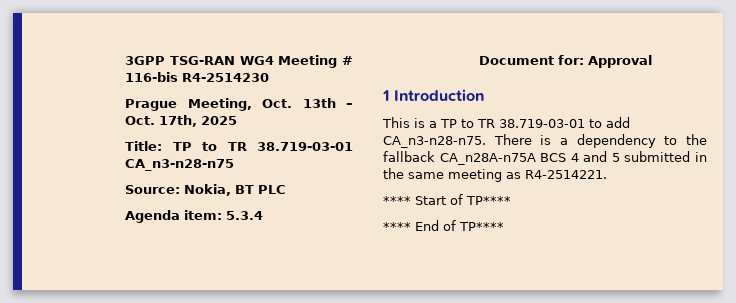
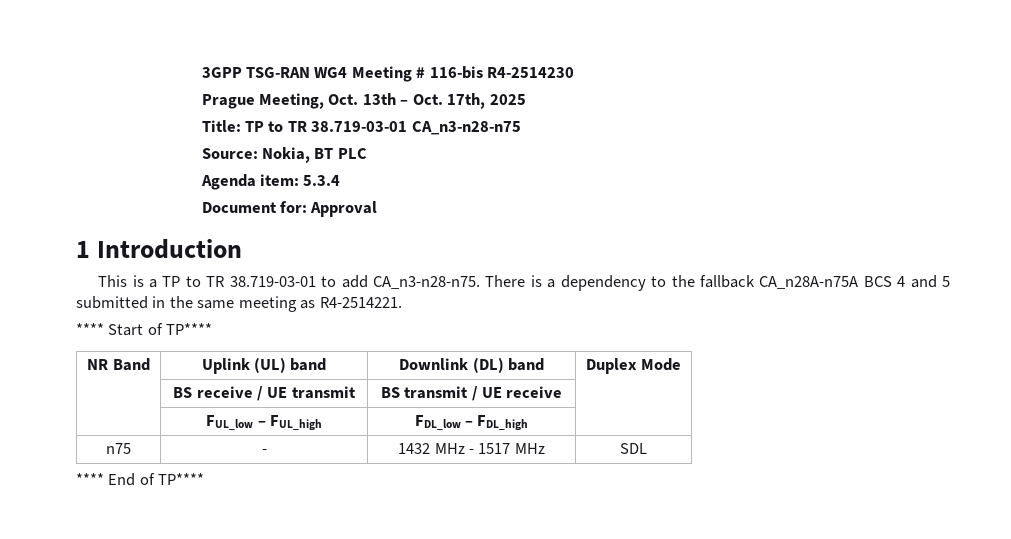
(511, 200) none -> [87,358,150,371] [201,357,327,374] [399,357,544,373] [586,358,681,374] [173,386,356,401] [380,386,563,401] [206,415,322,431] [414,415,529,431] [106,443,131,454] [261,449,267,454] [398,443,545,454] [620,443,647,454] // NR Band | Uplink (UL) band | Downlink (DL) band | Duplex Mode // | BS receive / UE transmit | BS transmit / UE receive | // | FUL_low – FUL_high | FDL_low – FDL_high | // n75 | - | 1432 MHz - 1517 MHz | SDL

